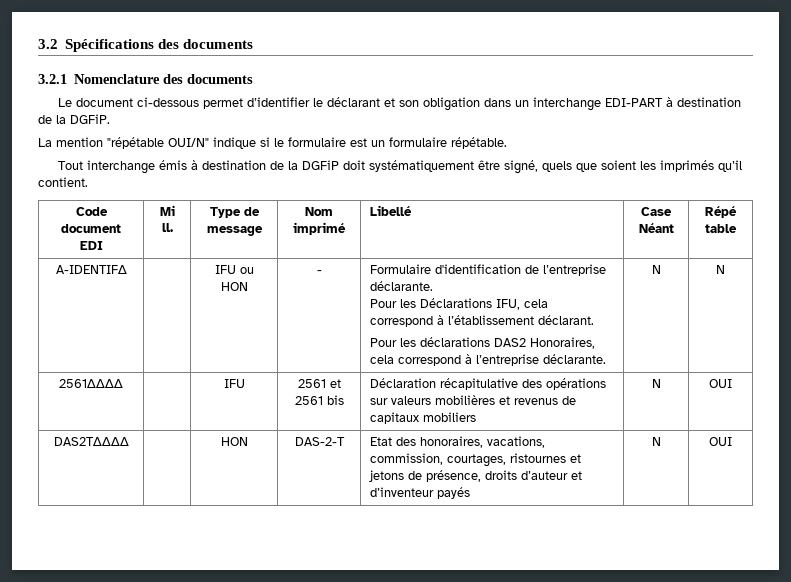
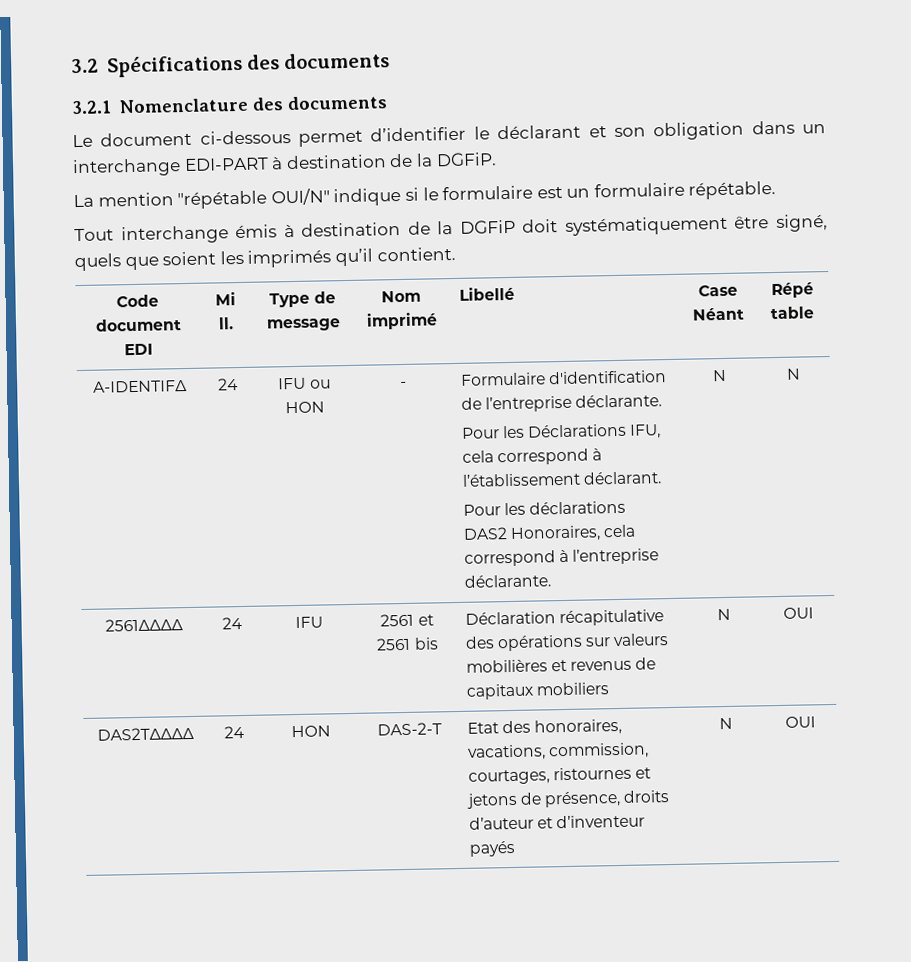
(127, 269) none -> [217,378,239,391] 24
(123, 383) none -> [221,617,243,630] 24
(129, 441) none -> [223,725,245,739] 24

